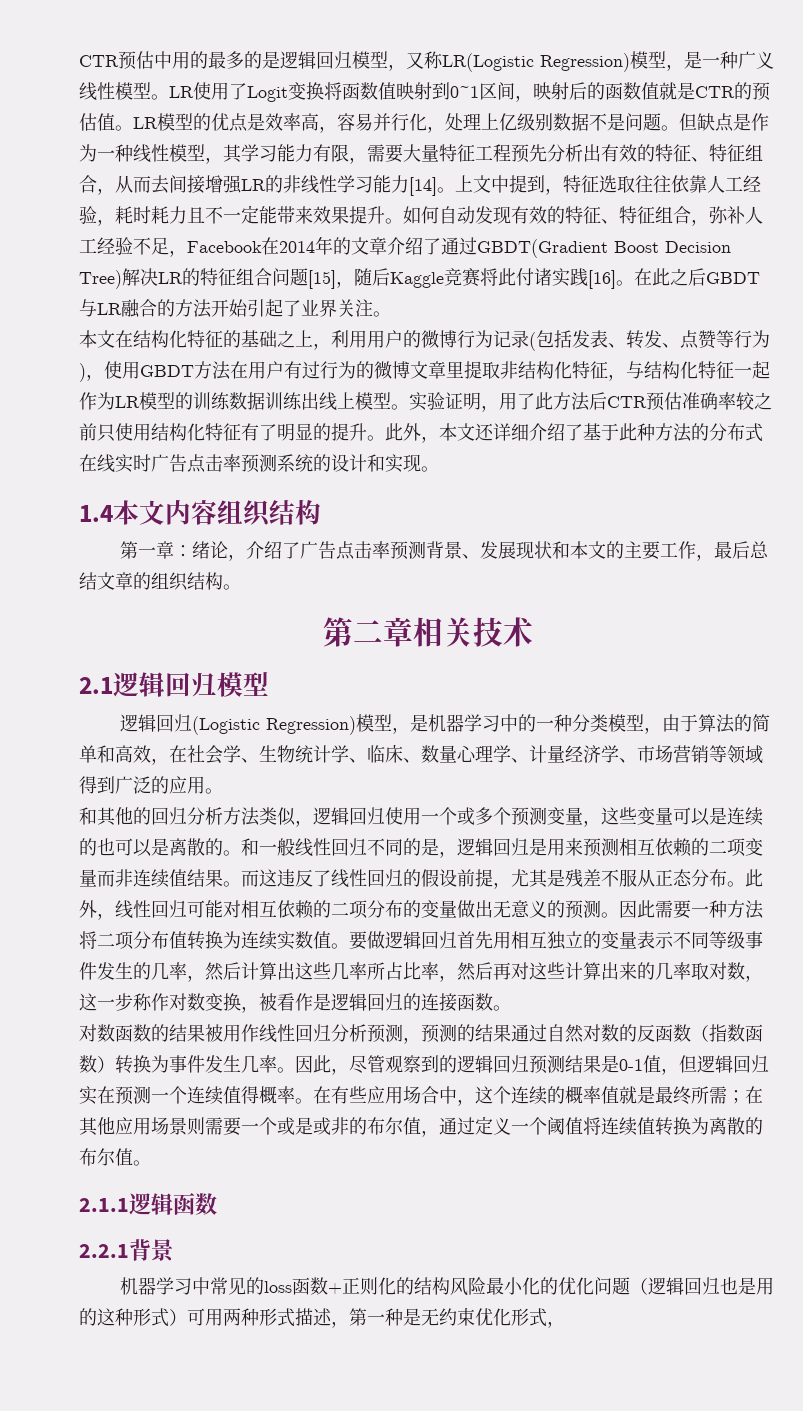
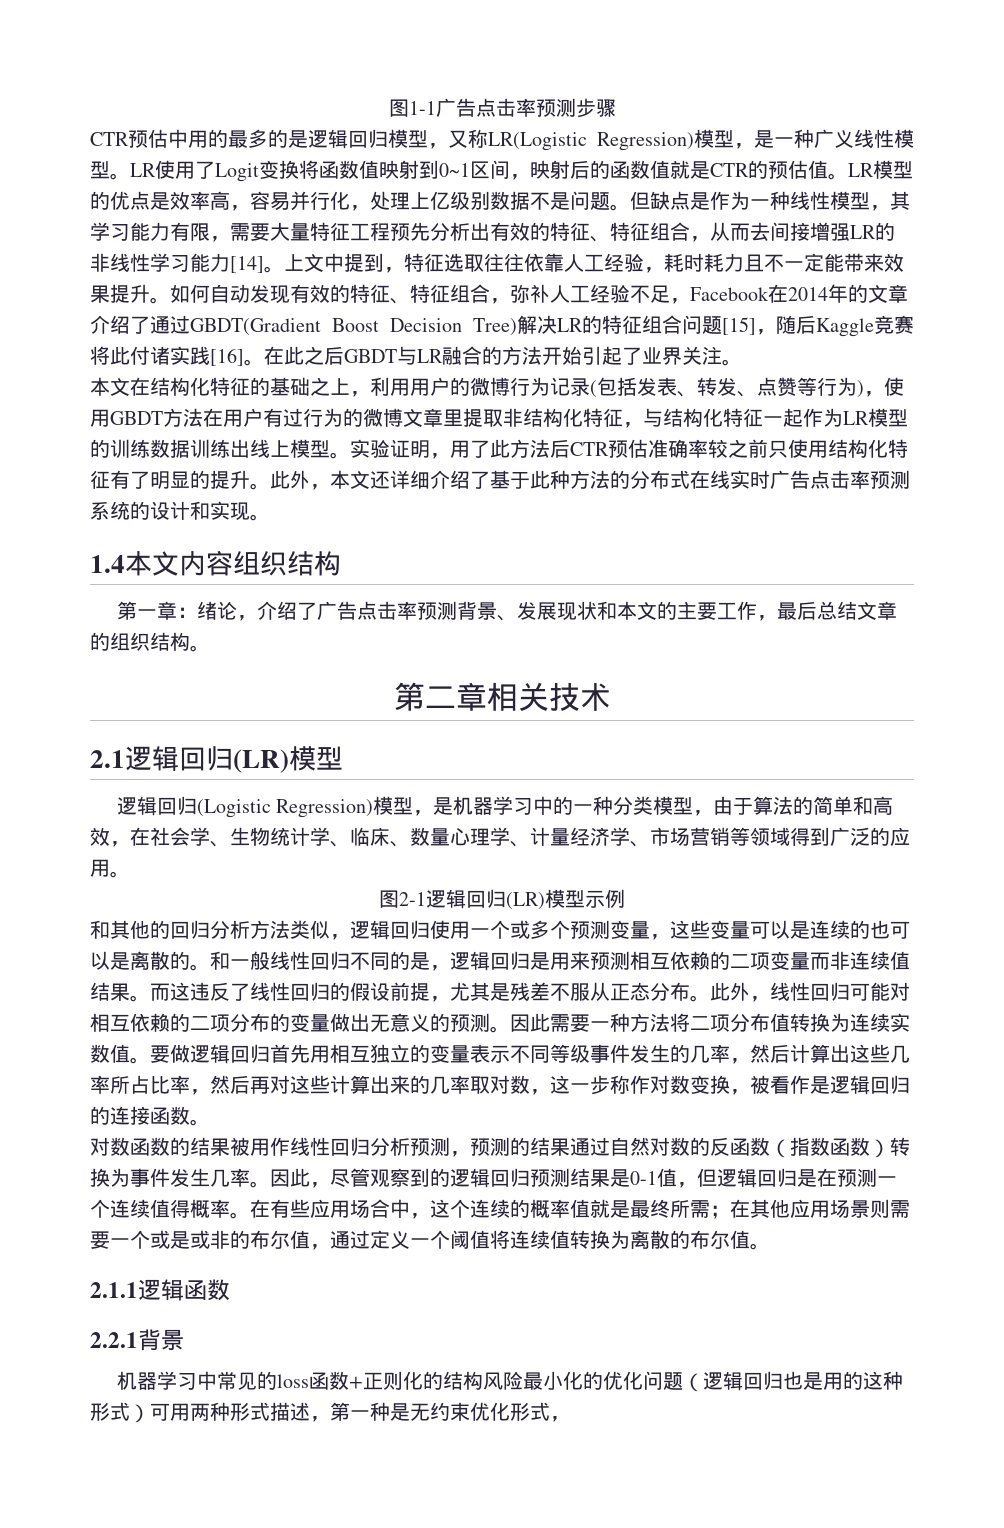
(79, 61) none -> [388,98,616,118] 图1-1广告点击率预测步骤 //
(217, 684) none -> [233,749,289,773] (LR)
(223, 791) none -> [379,889,625,910] // 图2-1逻辑回归(LR)模型示例
[79,1086,97,1105] 实 -> [797,1169,817,1187] 是

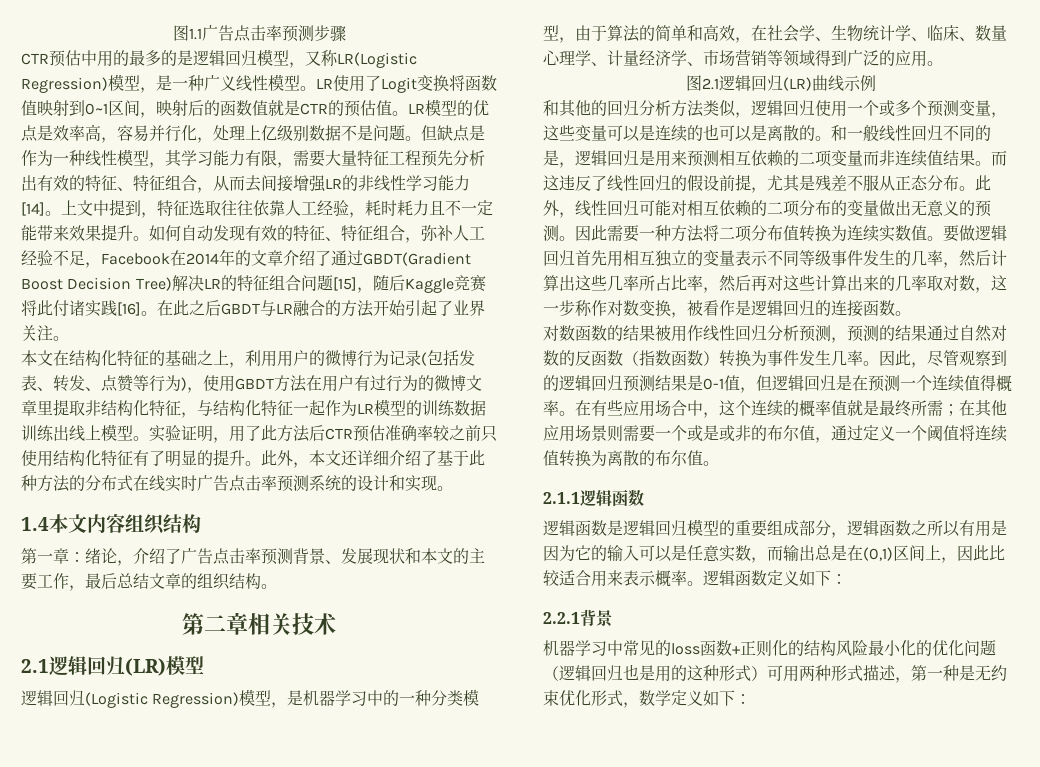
[388,99,436,117] 图1-1 -> [172,25,202,41] 图1.1
[399,889,585,910] 2-1逻辑回归(LR)模型 -> [702,75,844,91] 2.1逻辑回归(LR)曲线
(230, 1290) none -> [543,519,1007,538] [543,545,1005,563] [543,570,847,587] // 逻辑函数是逻辑回归模型的重要组成部分，逻辑函数之所以有用是因为它的输入可以是任意实数，而输出总是在(0,1)区间上，因此比较适合用来表示概率。逻辑函数定义如下：
(570, 1419) none -> [639,690,751,706] 数学定义如下：

